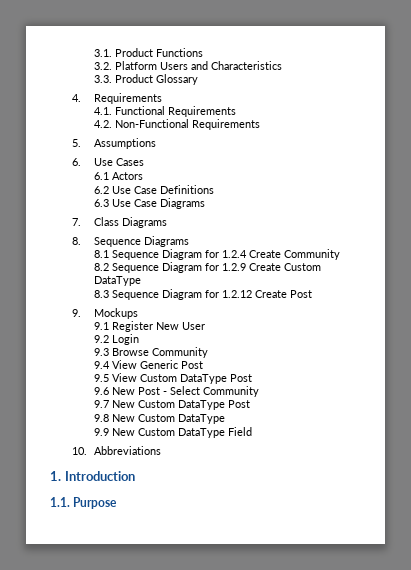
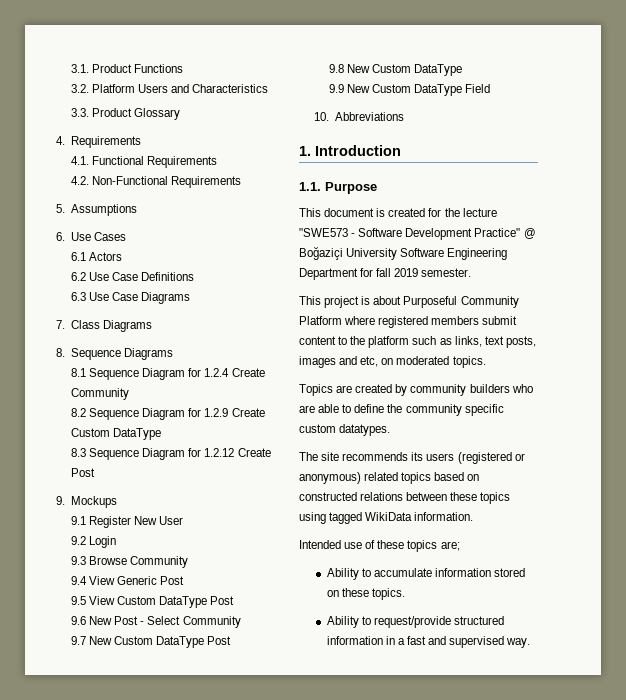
(118, 503) none -> [299,208,497,217] [299,228,536,240] [299,246,508,260] [299,268,472,280] [299,296,519,308] [299,316,518,328] [299,336,536,348] [299,356,486,368] [299,384,533,396] [299,404,504,416] [299,424,391,436] [299,452,525,464] [299,472,480,484] [299,492,511,504] [299,512,474,524] [299,540,460,552] [326,568,526,580] [326,588,405,600] [326,616,504,628] [326,636,531,648] // This document is created for the lecture "SWE573 - Software Development Practice" @ Boğaziçi University Software Engineering Department for fall 2019 semester. // This project is about Purposeful Community Platform where registered members submit content to the platform such as links, text posts, images and etc, on moderated topics. // Topics are created by community builders who are able to define the community specific custom datatypes. // The site recommends its users (registered or anonymous) related topics based on constructed relations between these topics using tagged WikiData information. // Intended use of these topics are; // Ability to accumulate information stored on these topics. // Ability to request/provide structured information in a fast and supervised way.

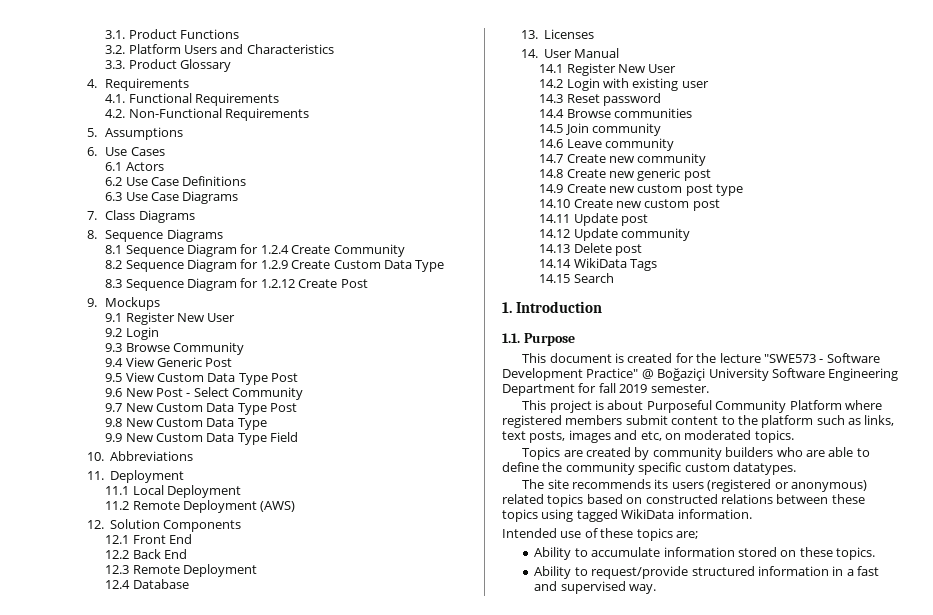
[113,428,162,440] DataType -> [383,260,445,272] Data Type
[159,596,208,608] DataType -> [207,373,268,385] Data Type
[156,636,205,648] DataType -> [206,403,267,415] Data Type
[414,64,463,76] DataType -> [206,418,267,430] Data Type
[414,84,463,96] DataType -> [206,433,267,445] Data Type
(404, 116) none -> [86,470,184,483] [105,485,242,498] [105,500,296,513] [86,519,242,532] [105,534,193,544] [105,549,188,559] [105,564,258,577] [105,579,189,589] [520,29,594,39] [520,48,620,58] [539,63,677,76] [539,78,709,91] [539,93,662,106] [539,108,693,118] [539,123,662,136] [539,138,675,151] [539,153,707,166] [539,168,711,181] [539,184,744,196] [539,199,720,211] [539,213,649,226] [539,228,691,241] [539,243,643,256] [539,258,658,271] [539,273,614,283] // 11. Deployment // 11.1 Local Deployment // 11.2 Remote Deployment (AWS) // 12. Solution Components // 12.1 Front End // 12.2 Back End // 12.3 Remote Deployment // 12.4 Database // 13. Licenses // 14. User Manual // 14.1 Register New User // 14.2 Login with existing user // 14.3 Reset password // 14.4 Browse communities // 14.5 Join community // 14.6 Leave community // 14.7 Create new community // 14.8 Create new generic post // 14.9 Create new custom post type // 14.10 Create new custom post // 14.11 Update post // 14.12 Update community // 14.13 Delete post // 14.14 WikiData Tags // 14.15 Search

